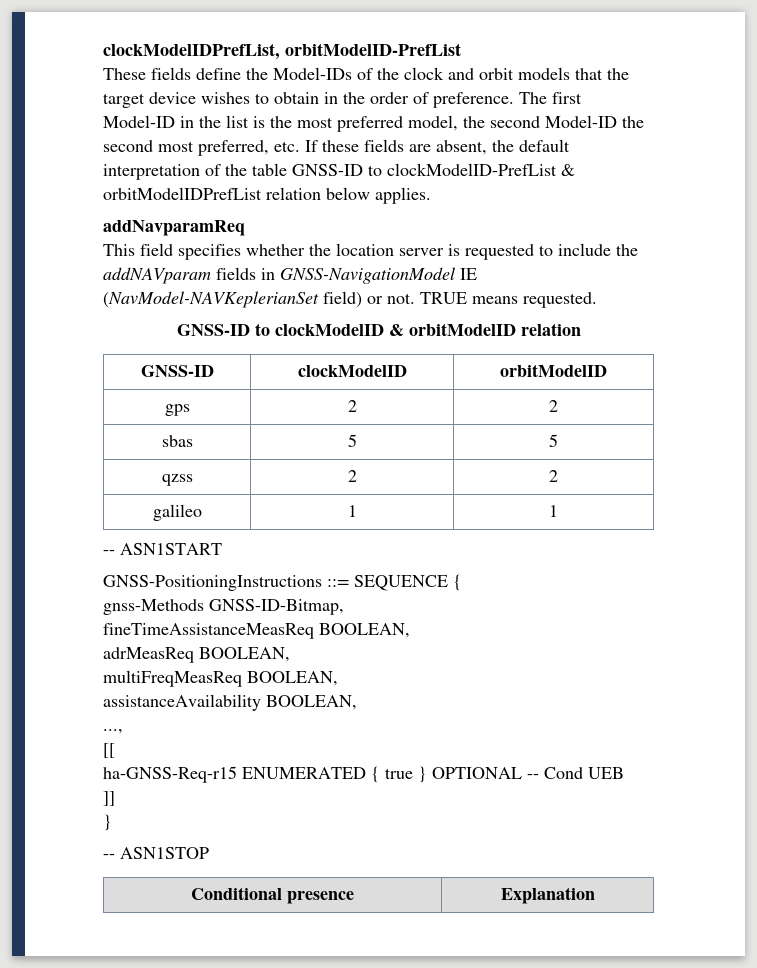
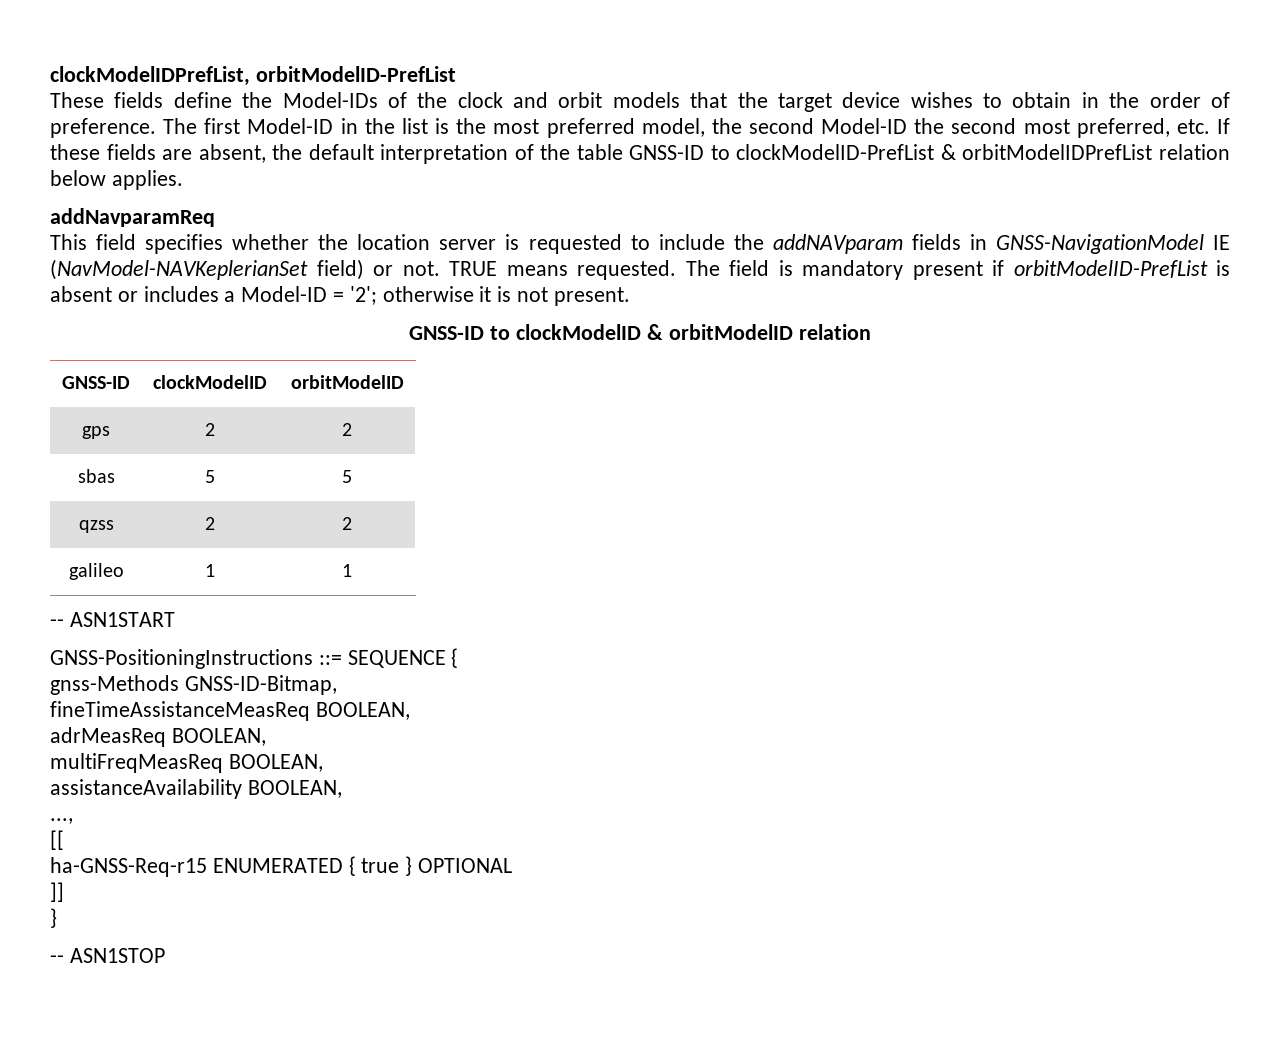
(597, 300) none -> [685,260,1230,280] [50,286,630,306] The field is mandatory present if orbitModelID-PrefList is absent or includes a Model-ID = '2'; otherwise it is not present.
[527,767,624,779] -- Cond UEB -> (513, 865) none
[191,887,354,904] [500,887,595,904] // Conditional presence | Explanation -> (165, 955) none

